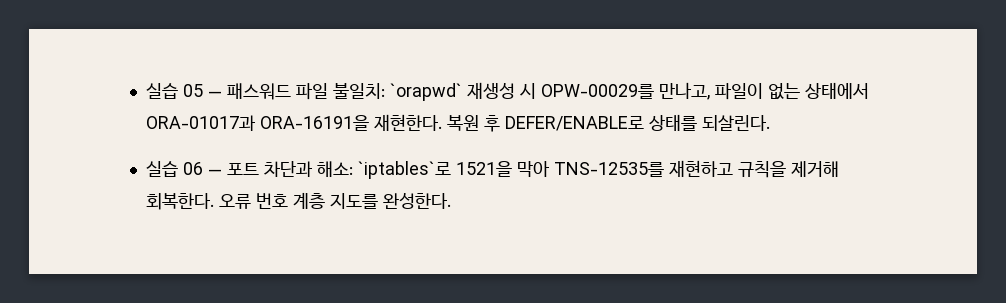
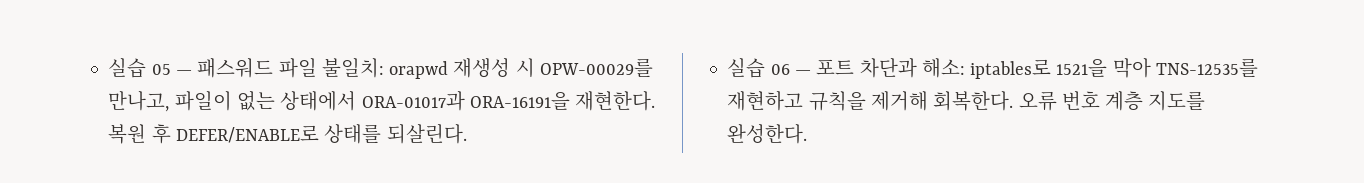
[389,83,462,101] `orapwd` -> [389,61,449,79] orapwd
[357,161,451,179] `iptables`로 -> [970,59,1052,79] iptables로

